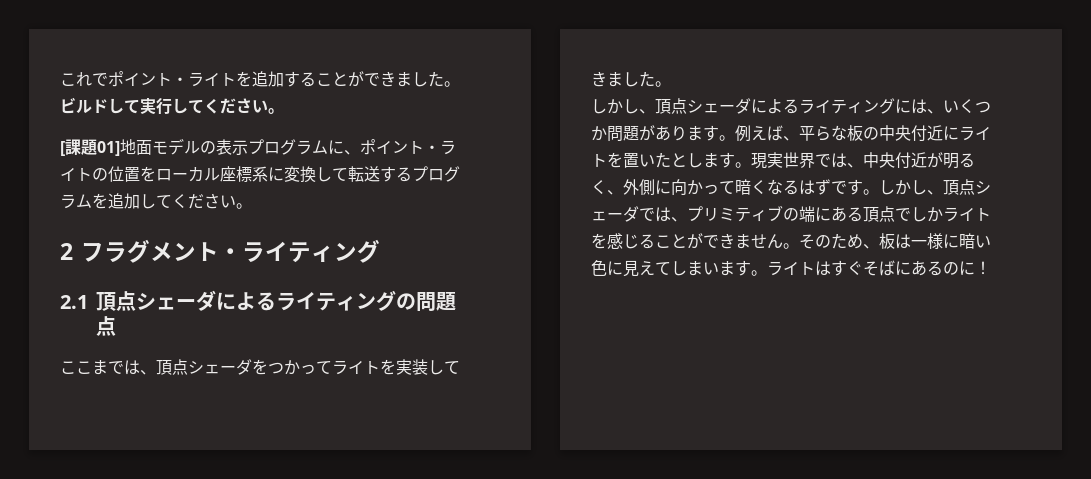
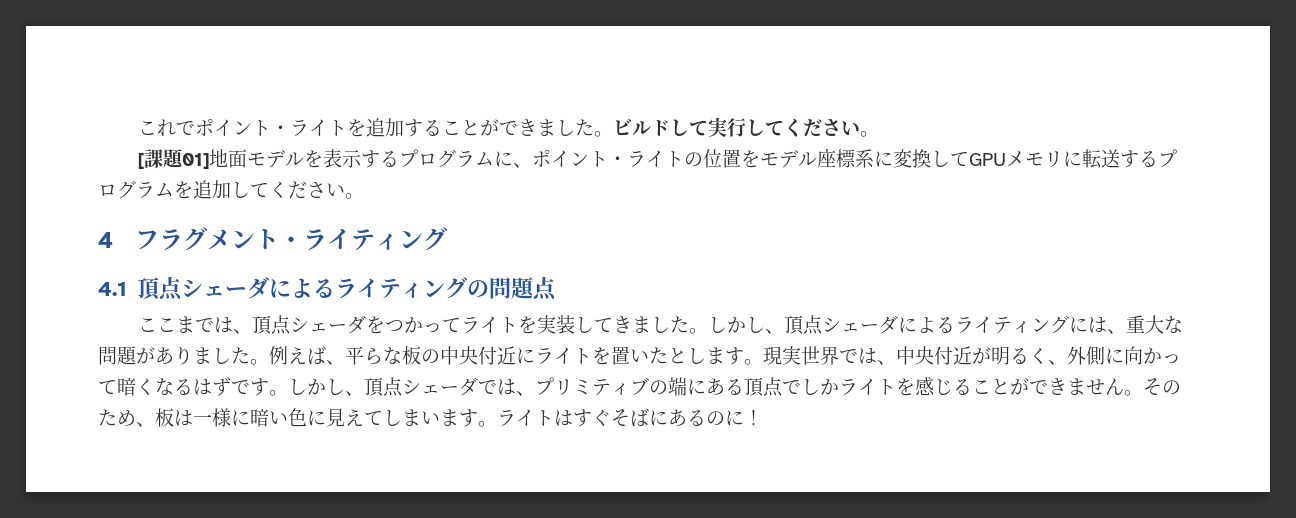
[200,139,248,155] の表示 -> [304,149,400,168] を表示する
[156,167,204,182] ローカ -> [760,150,799,168] モデ
(348, 174) none -> [969,151,1083,167] GPUメモリに
[60,243,73,260] 2 -> [98,232,113,248] 4
[60,295,88,309] 2.1 -> [98,282,127,296] 4.1
(671, 84) // -> (709, 331) none
[943,99,991,113] [591,126,607,141] いくつか -> [1126,315,1184,334] 重大な
[703,125,719,141] す -> [212,347,250,364] した

